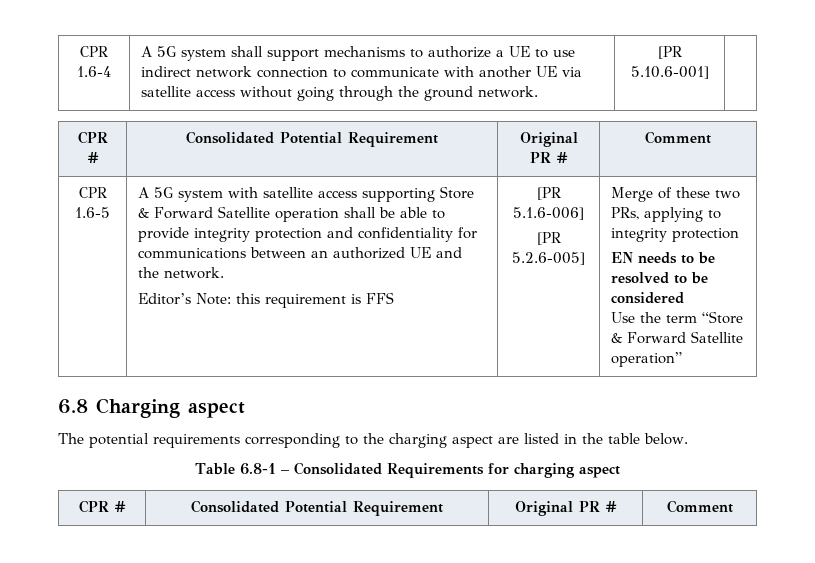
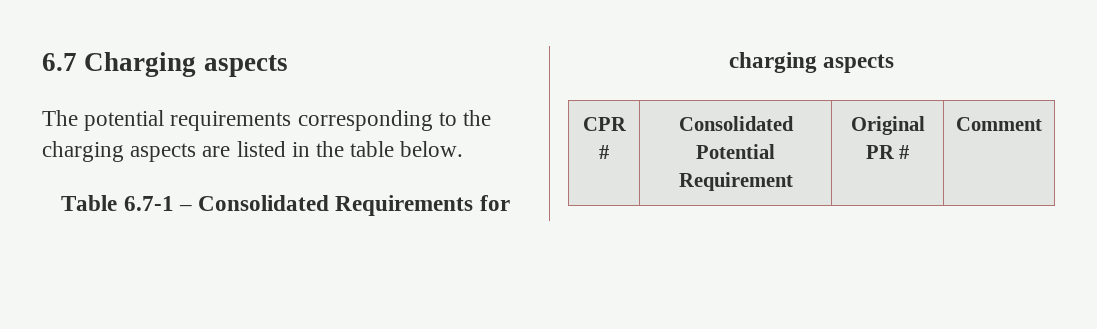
[80,46,108,57] [77,66,111,77] [140,46,575,61] [140,66,582,78] [140,86,538,101] [657,46,682,59] [630,66,709,79] [77,131,108,144] [87,152,99,163] [186,131,438,147] [519,132,578,147] [530,152,568,163] [645,131,711,144] [78,187,107,198] [75,207,110,218] [137,186,474,202] [137,206,445,222] [137,227,477,242] [137,247,462,259] [137,267,224,279] [137,292,394,308] [536,187,561,200] [513,207,584,220] [536,232,561,245] [512,252,585,265] [610,187,740,202] [610,207,721,222] [610,228,739,242] [610,252,715,264] [610,272,708,284] [610,292,684,304] [610,311,743,324] [610,331,743,344] [610,352,682,367] [58,398,245,418] [58,433,688,448] [195,462,620,478] [79,500,126,513] [191,500,443,516] [515,501,617,516] [666,500,733,513] CPR 1.6-4 | A 5G system shall support mechanisms to authorize a UE to use indirect network connection to communicate with another UE via satellite access without going through the ground network. | [PR 5.10.6-001] | // CPR # | Consolidated Potential Requirement | Original PR # | Comment // CPR 1.6-5 | A 5G system with satellite access supporting Store & Forward Satellite operation shall be able to provide integrity protection and confidentiality for communications between an authorized UE and the network. // Editor’s Note: this requirement is FFS | [PR 5.1.6-006] // [PR 5.2.6-005] | Merge of these two PRs, applying to integrity protection // EN needs to be resolved to be considered // Use the term “Store & Forward Satellite operation” // 6.8 Charging aspect // The potential requirements corresponding to the charging aspect are listed in the table below. // Table 6.8-1 – Consolidated Requirements for charging aspect // CPR # | Consolidated Potential Requirement | Original PR # | Comment -> [42,52,288,77] [42,110,492,131] [42,141,464,162] [61,195,510,216] [728,52,895,73] [582,117,626,131] [599,145,609,159] [678,116,794,131] [696,144,775,159] [678,172,793,191] [850,116,925,135] [865,145,910,159] [956,117,1042,131] 6.7 Charging aspects // The potential requirements corresponding to the charging aspects are listed in the table below. // Table 6.7-1 – Consolidated Requirements for charging aspects // CPR # | Consolidated Potential Requirement | Original PR # | Comment

